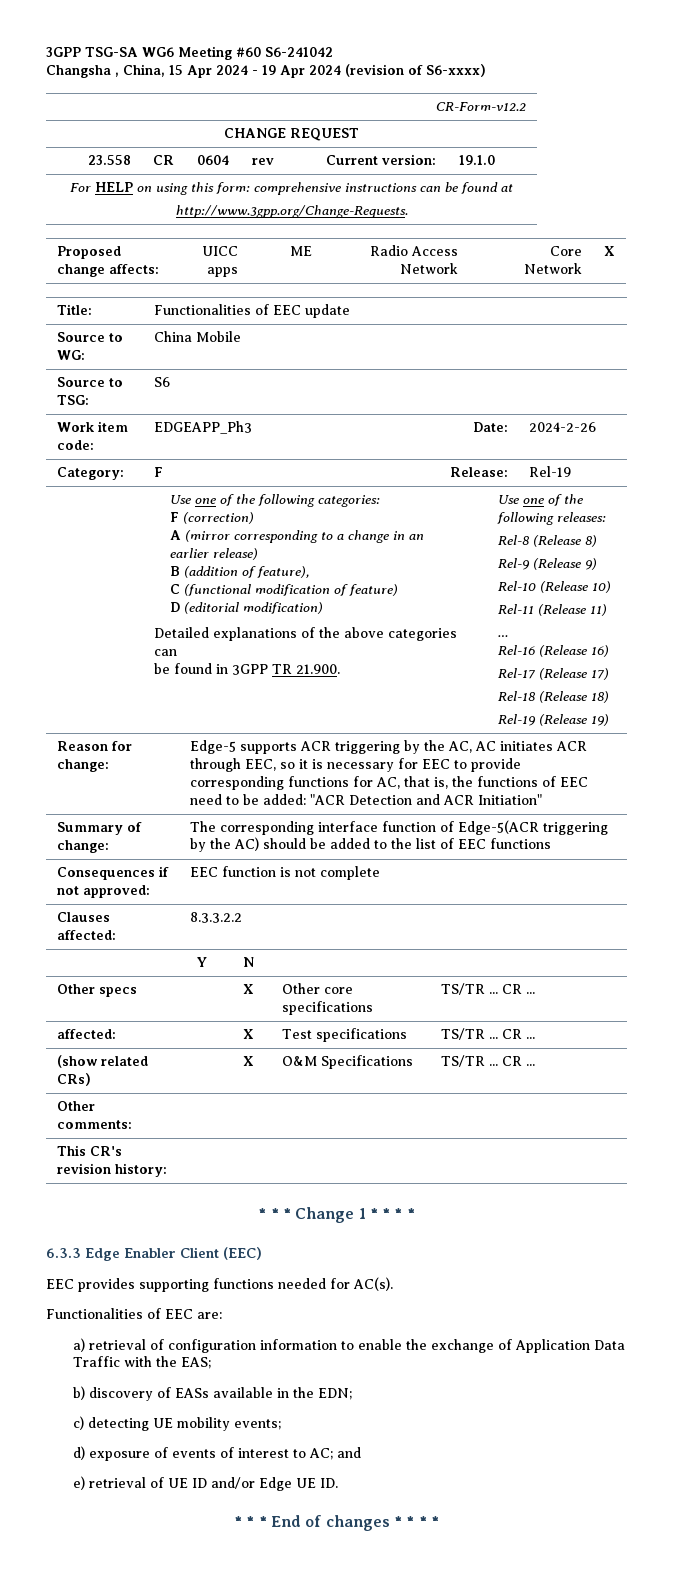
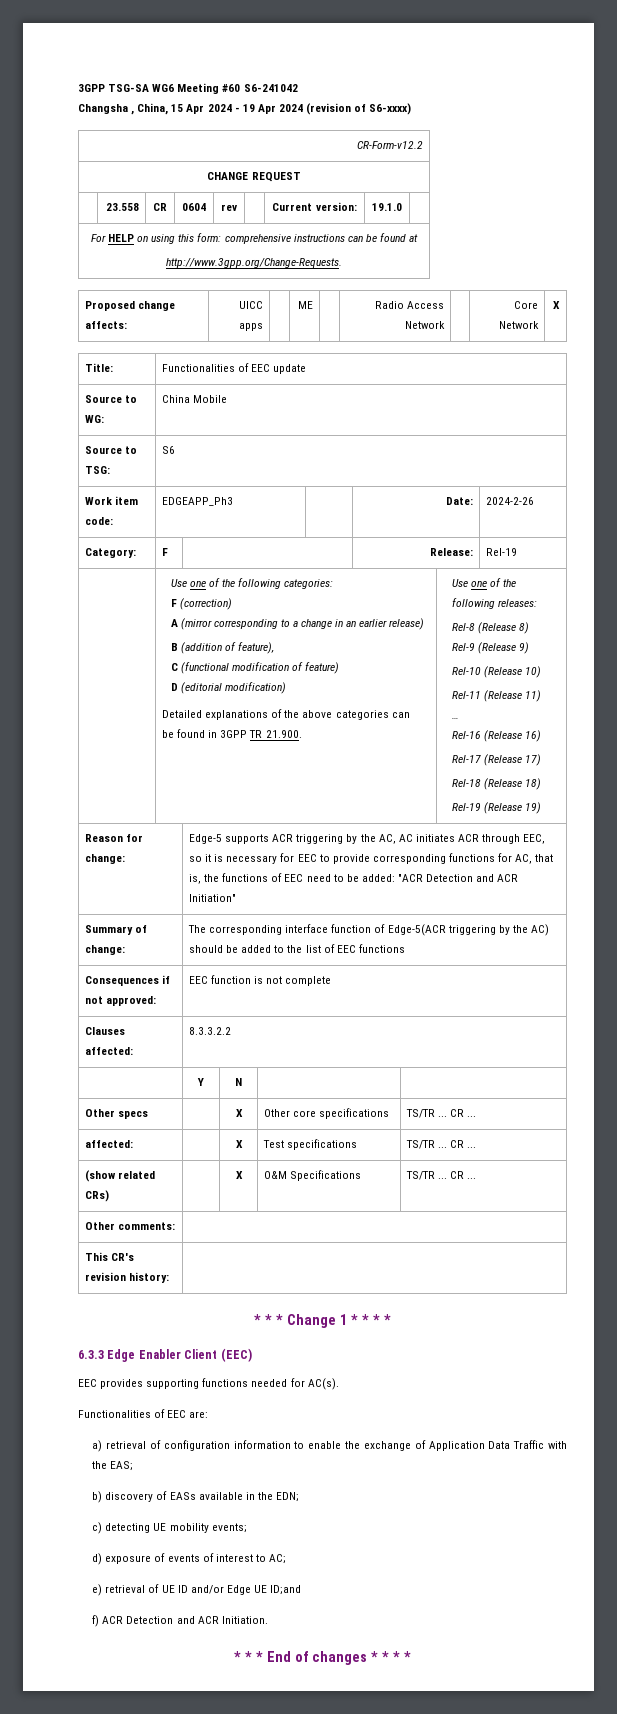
[337,1447,362,1458] and -> (286, 1559) none
[320,1478,339,1488] ID. -> [270,1585,302,1595] [92,1615,268,1627] ID;and // f) ACR Detection and ACR Initiation.

